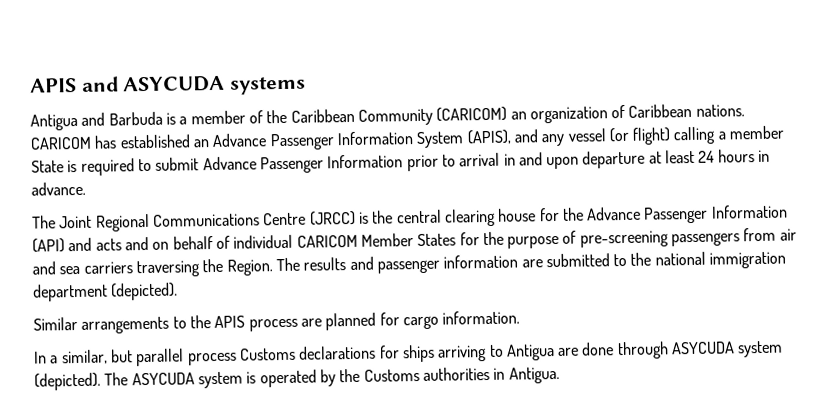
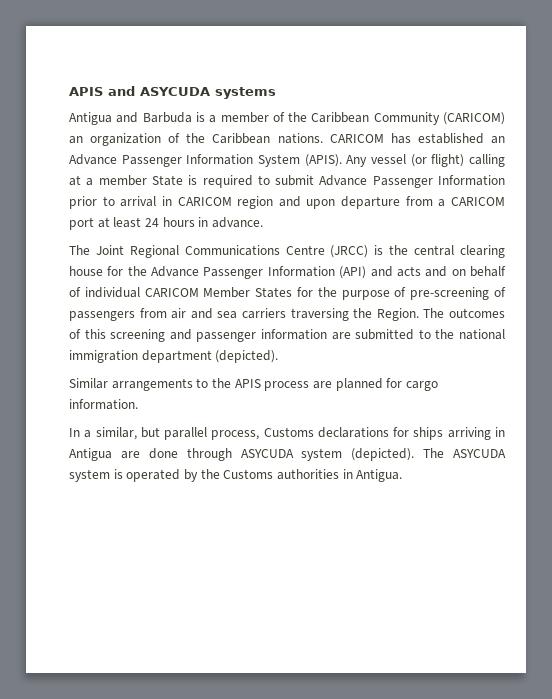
(626, 111) none -> [186,133,206,143] the
[466,129,566,147] (APIS), and any -> [304,154,368,167] (APIS). Any
(717, 135) none -> [69,175,81,186] at
(516, 159) none -> [177,196,274,209] CARICOM region
(646, 159) none -> [405,196,505,207] [69,217,94,230] from a CARICOM port
(669, 239) none -> [494,287,507,297] of
[303,257,347,271] results -> [449,308,506,318] [69,329,166,342] outcomes of this screening
[187,352,237,366] process -> [211,430,260,440] process,
[488,344,504,357] to -> [494,427,505,437] in

